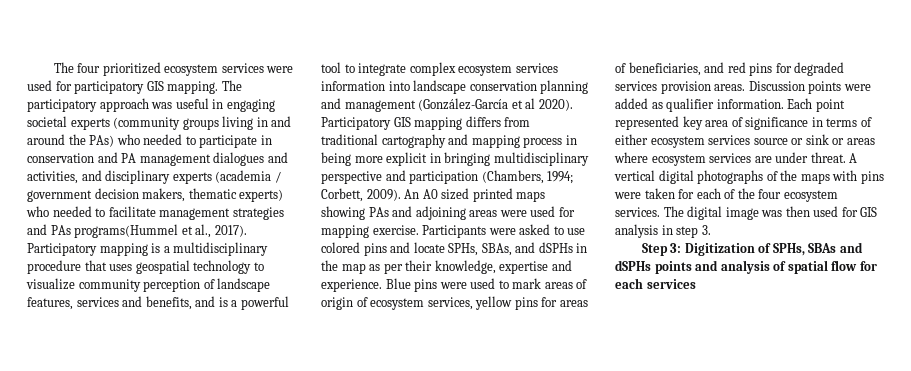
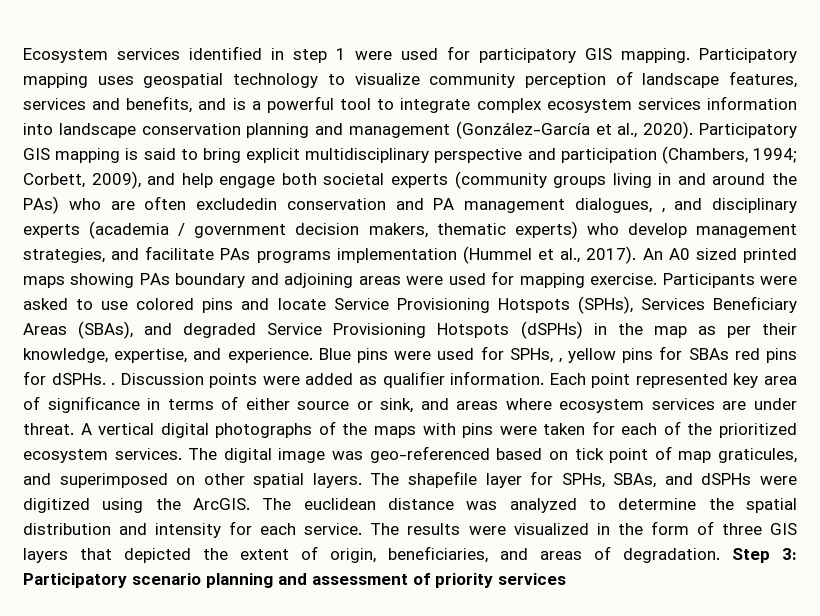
[53,62,264,76] The four prioritized ecosystem services -> [23,46,346,63] Ecosystem services identified in step 1
[221,80,242,91] [27,98,275,112] [27,116,292,130] [27,134,272,148] [27,152,288,166] [27,170,281,184] [27,188,284,202] [26,206,284,220] [27,224,247,238] [27,242,269,256] [27,260,107,274] The participatory approach was useful in engaging societal experts (community groups living in and around the PAs) who needed to participate in conservation and PA management dialogues and activities, and disciplinary experts (academia / government decision makers, thematic experts) who needed to facilitate management strategies and PAs programs(Hummel et al., 2017). Participatory mapping is a multidisciplinary procedure that -> [699,48,797,63] [23,73,88,88] Participatory mapping
[525,98,536,109] al -> [617,123,638,138] al.,
[465,116,531,127] [321,134,577,148] [321,152,491,166] differs from traditional cartography and mapping process in being more explicit in bringing -> [125,148,300,163] is said to bring explicit
[366,189,401,201] 2009). -> [91,171,797,189] [23,196,797,214] [23,221,798,239] [23,246,637,264] 2009), and help engage both societal experts (community groups living in and around the PAs) who are often excludedin conservation and PA management dialogues, , and disciplinary experts (academia / government decision makers, thematic experts) who develop management strategies, and facilitate PAs programs implementation (Hummel et al., 2017).
(389, 212) none -> [175,273,246,288] boundary
[448,242,573,256] SPHs, SBAs, and dSPHs -> [333,296,798,314] [23,321,583,339] Service Provisioning Hotspots (SPHs), Services Beneficiary Areas (SBAs), and degraded Service Provisioning Hotspots (dSPHs)
[499,261,549,274] expertise -> [114,348,188,363] expertise,
[498,278,588,289] [321,296,588,310] [615,62,845,76] [615,81,746,94] to mark areas of origin of ecosystem services, yellow pins for areas of beneficiaries, and red pins for degraded services provision areas. -> [480,346,797,363] [23,371,116,385] for SPHs, , yellow pins for SBAs red pins for dSPHs. .
[650,134,845,148] ecosystem services source or sink or -> [297,398,449,413] source or sink, and
[758,189,782,199] four -> [719,423,797,438] prioritized
[785,206,878,217] [615,224,711,238] [641,242,863,256] [615,260,877,274] [615,278,643,289] then used for GIS analysis in step 3. // Step 3: Digitization of SPHs, SBAs and dSPHs points and analysis of spatial flow for each -> [369,446,798,463] [23,471,797,488] [23,498,798,513] [23,521,798,538] [23,546,797,563] [23,573,493,588] geo-referenced based on tick point of map graticules, and superimposed on other spatial layers. The shapefile layer for SPHs, SBAs, and dSPHs were digitized using the ArcGIS. The euclidean distance was analyzed to determine the spatial distribution and intensity for each service. The results were visualized in the form of three GIS layers that depicted the extent of origin, beneficiaries, and areas of degradation. Step 3: Participatory scenario planning and assessment of priority

